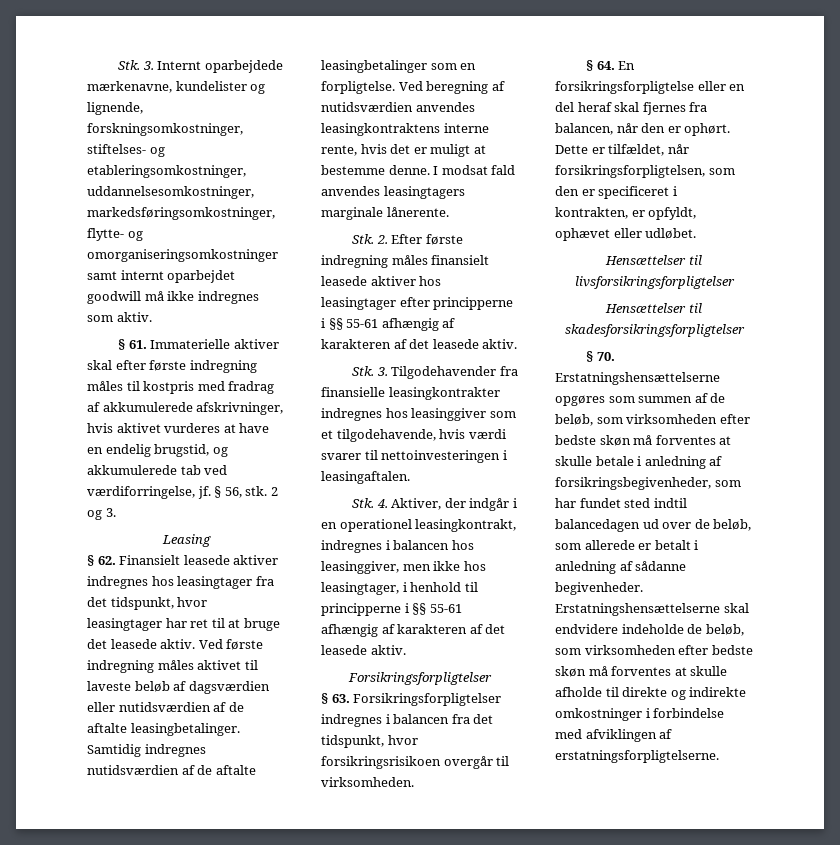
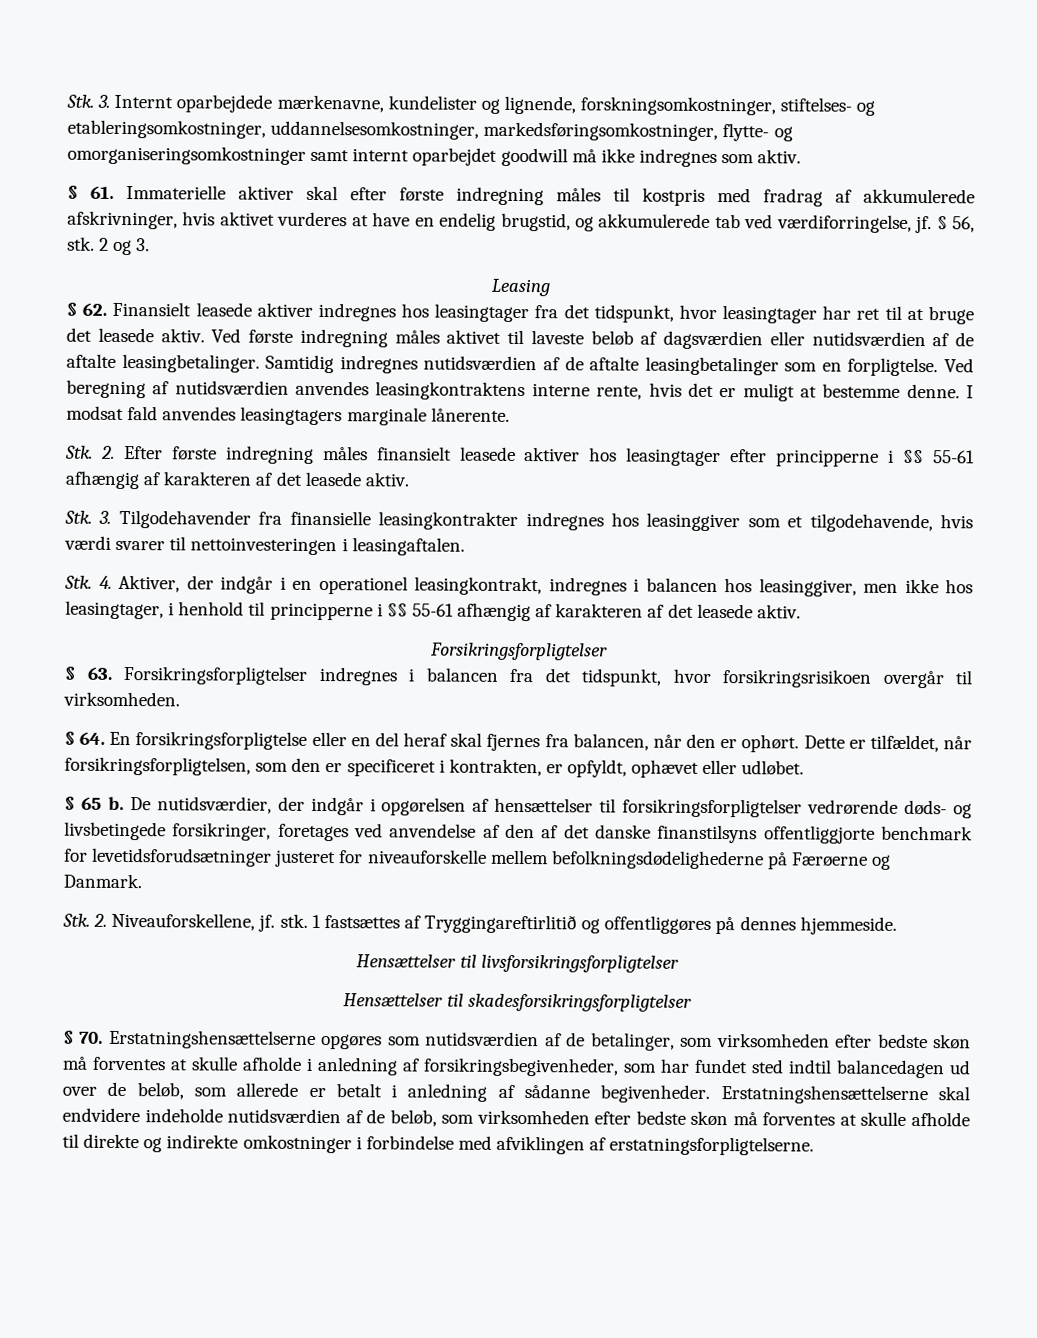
(697, 233) none -> [64,796,972,819] [64,821,973,844] [64,847,892,870] [63,873,142,889] [62,912,897,935] // § 65 b. De nutidsværdier, der indgår i opgørelsen af hensættelser til forsikringsforpligtelser vedrørende døds- og livsbetingede forsikringer, foretages ved anvendelse af den af det danske finanstilsyns offentliggjorte benchmark for levetidsforudsætninger justeret for niveauforskelle mellem befolkningsdødelighederne på Færøerne og Danmark. // Stk. 2. Niveauforskellene, jf. stk. 1 fastsættes af Tryggingareftirlitið og offentliggøres på dennes hjemmeside.
[638,393,726,403] [555,414,750,426] [555,435,732,446] [555,456,634,466] summen af de beløb, som virksomheden efter bedste skøn må forventes at skulle betale -> [425,1031,971,1051] [62,1056,302,1071] nutidsværdien af de betalinger, som virksomheden efter bedste skøn må forventes at skulle afholde
(684, 629) none -> [227,1108,363,1124] nutidsværdien af

